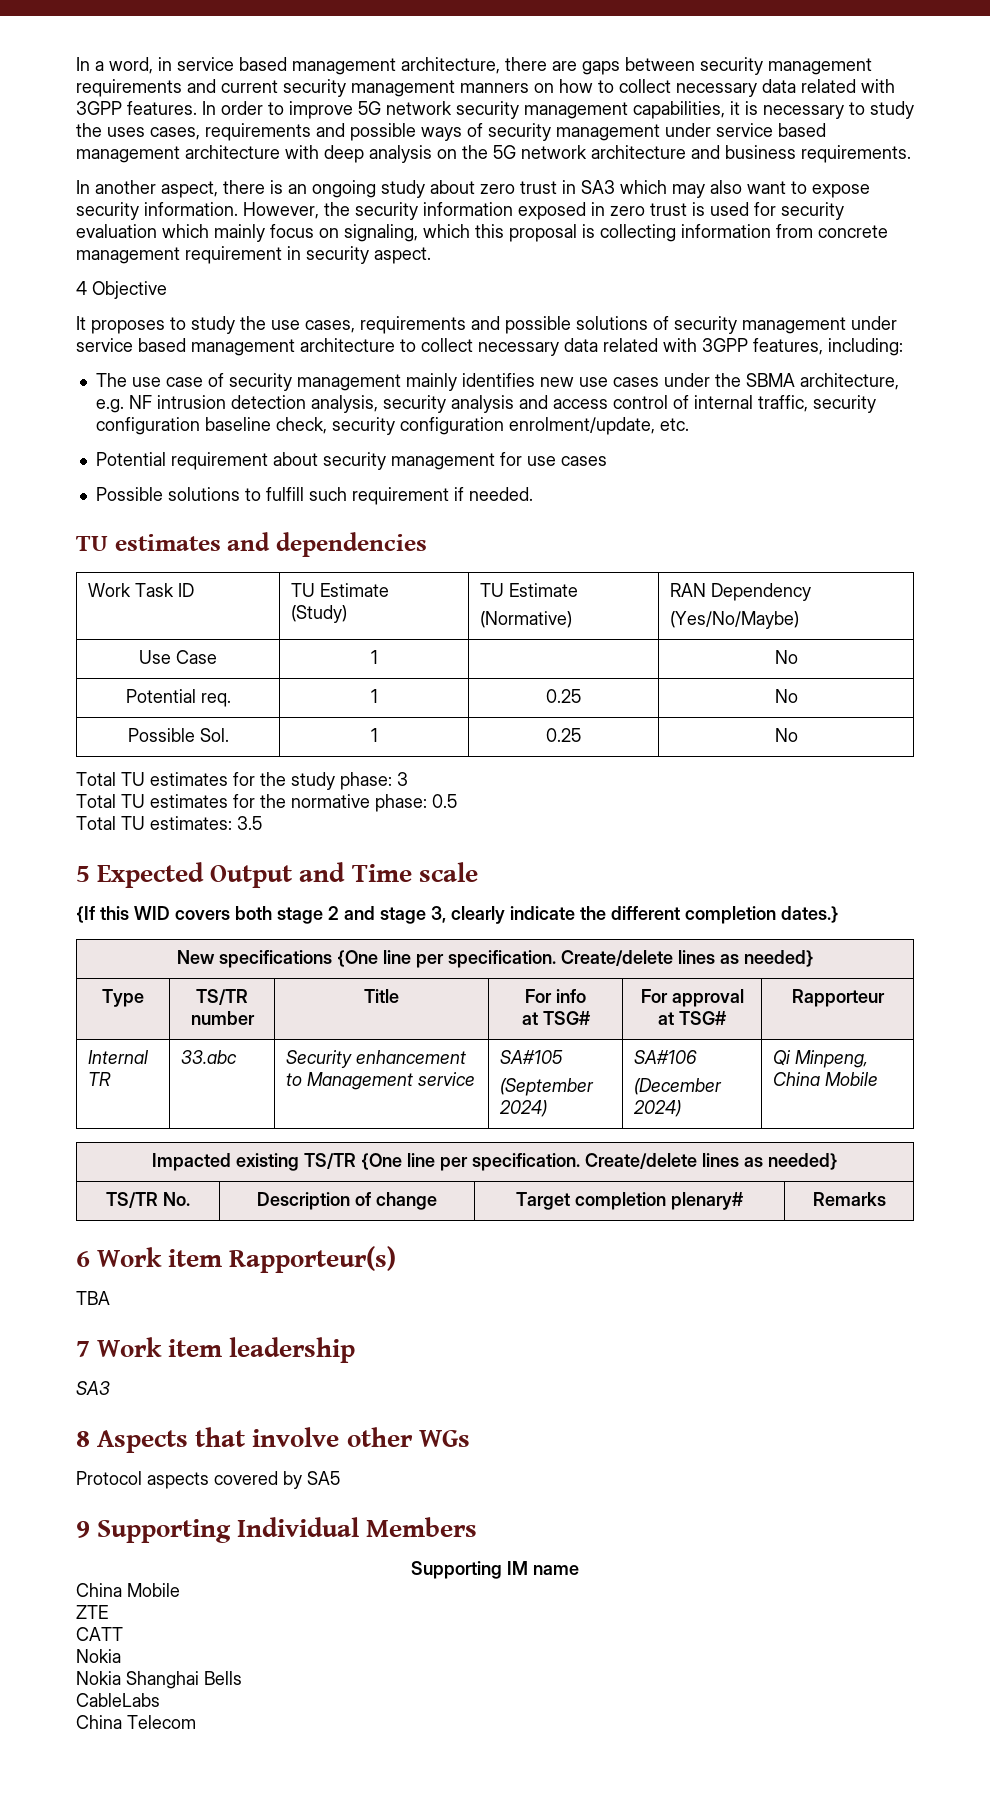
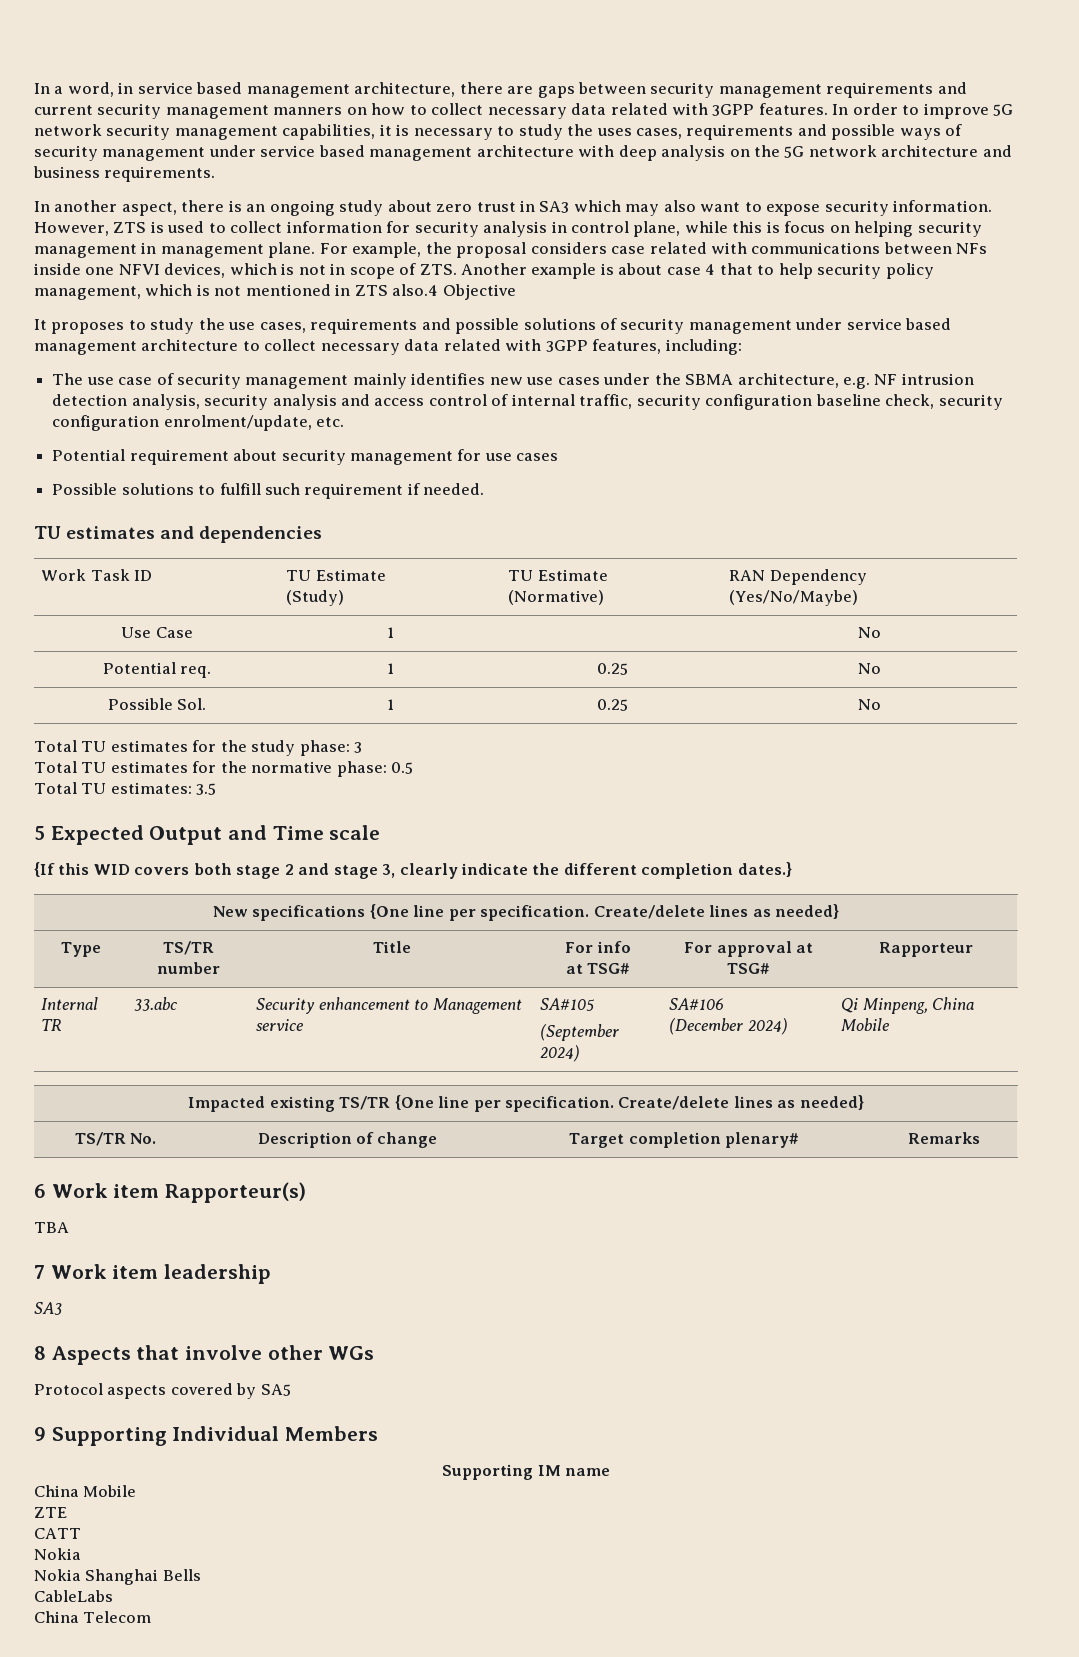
[324,202,844,220] [76,224,888,242] [76,246,431,264] [76,281,87,295] the security information exposed in zero trust is used for security evaluation which mainly focus on signaling, which this proposal is collecting information from concrete management requirement in security aspect. // 4 -> [113,221,982,237] [34,242,988,258] [34,263,934,279] [34,284,439,300] ZTS is used to collect information for security analysis in control plane, while this is focus on helping security management in management plane. For example, the proposal considers case related with communications between NFs inside one NFVI devices, which is not in scope of ZTS. Another example is about case 4 that to help security policy management, which is not mentioned in ZTS also.4

